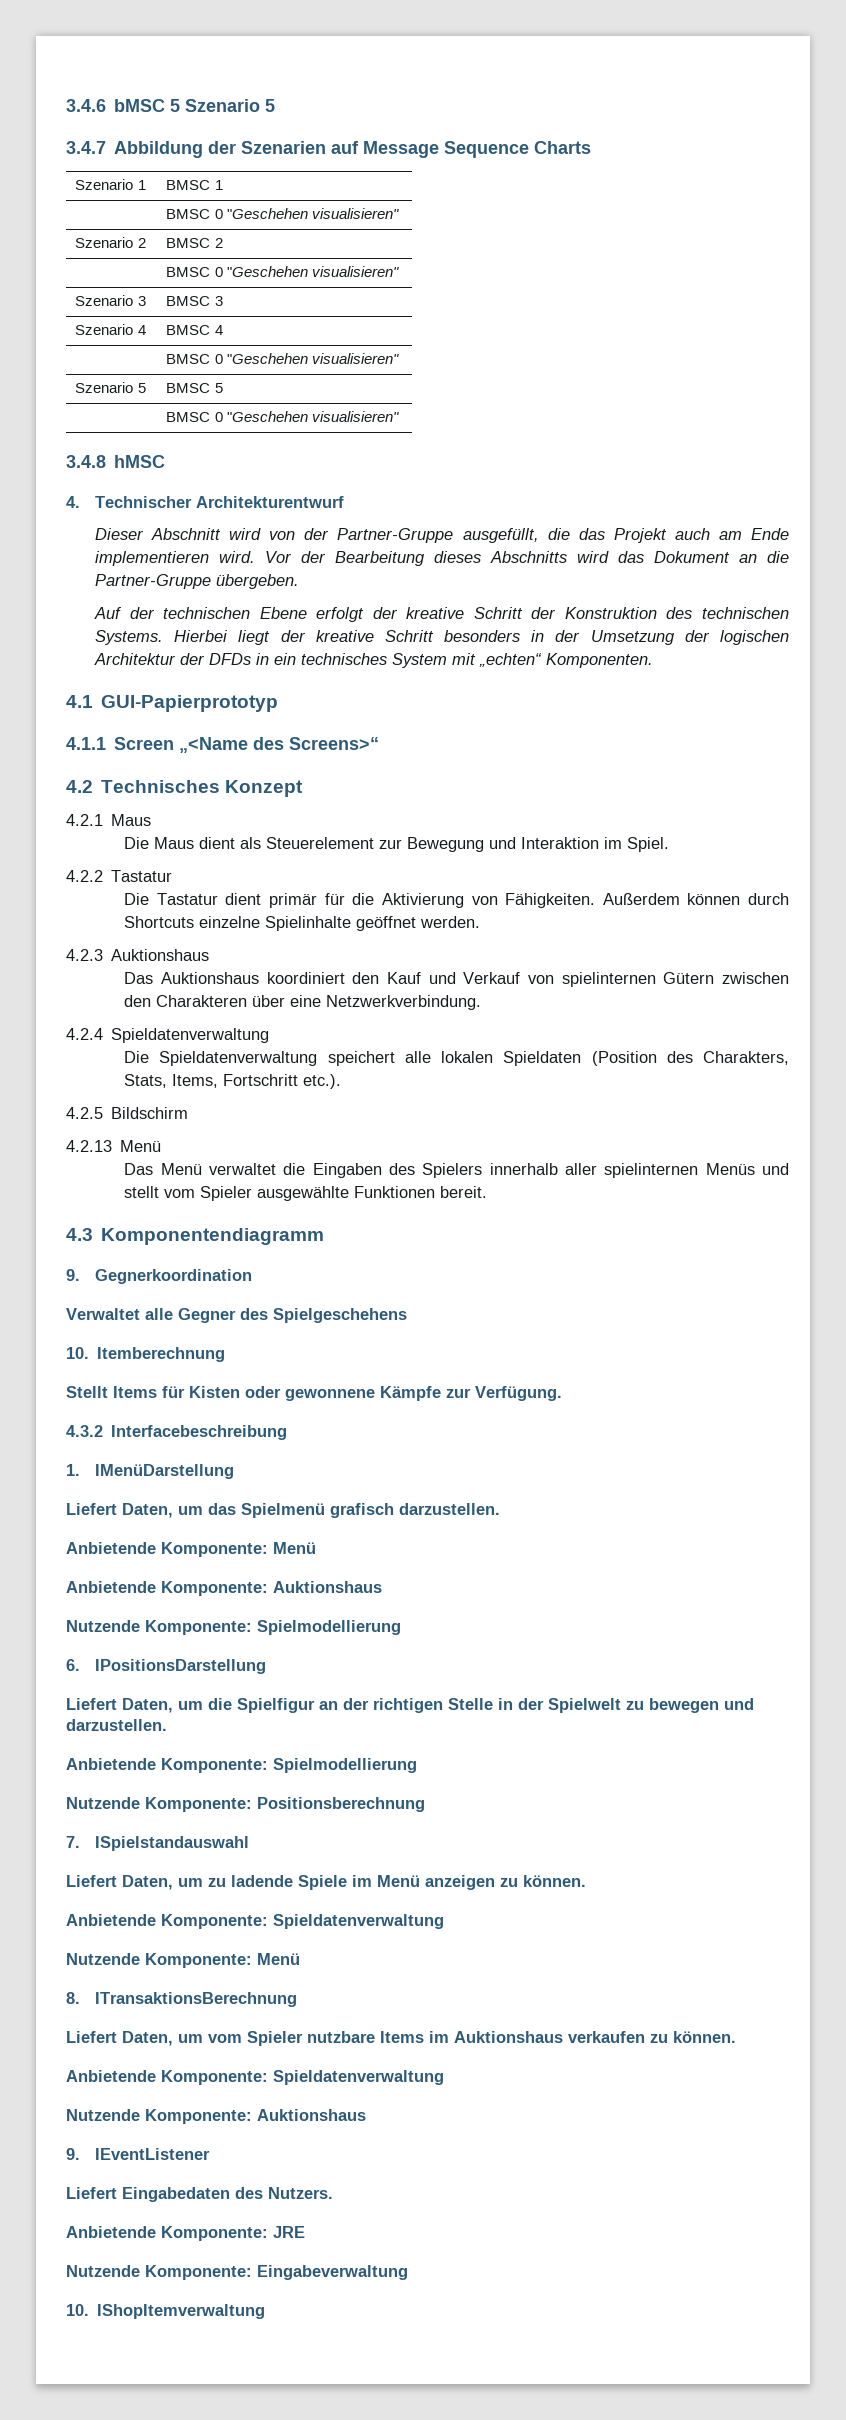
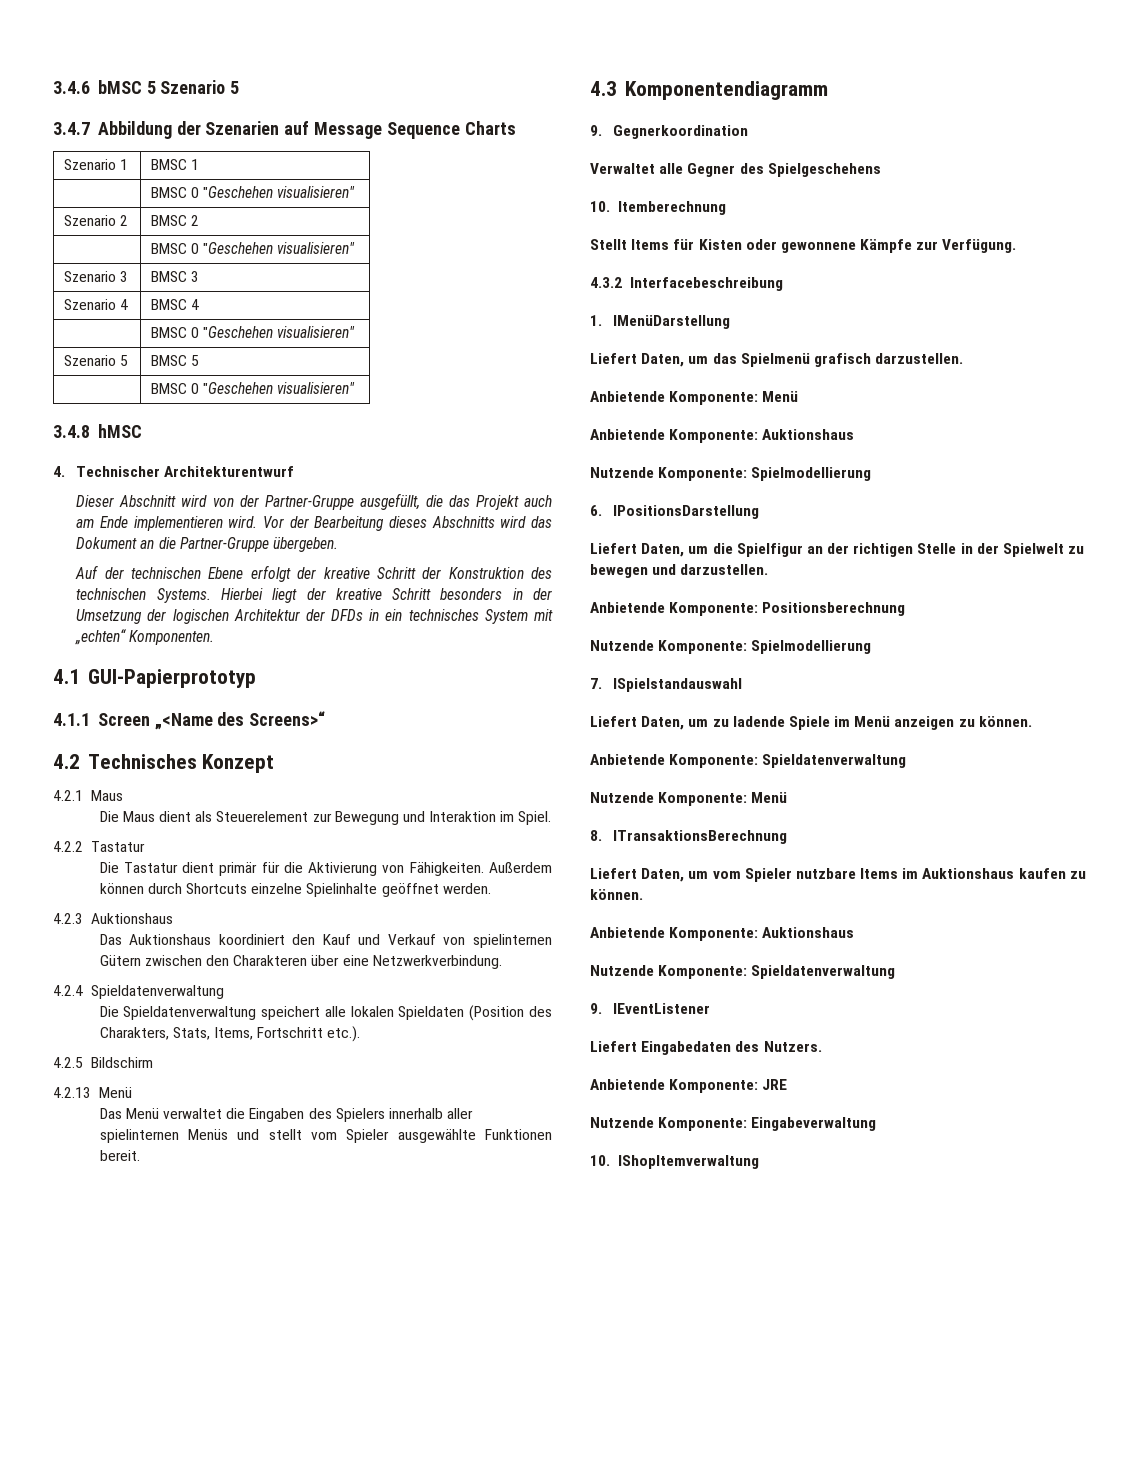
[273,1758,417,1773] [66,1797,425,1812] Spielmodellierung // Nutzende Komponente: Positionsberechnung -> [762,602,906,616] [590,640,872,654] Positionsberechnung // Nutzende Komponente: Spielmodellierung
[568,2031,736,2043] [66,2070,444,2085] [66,2109,366,2124] verkaufen zu können. // Anbietende Komponente: Spieldatenverwaltung // Nutzende Komponente: Auktionshaus -> [1018,868,1086,879] [590,889,643,900] [590,927,855,941] [590,965,896,979] kaufen zu können. // Anbietende Komponente: Auktionshaus // Nutzende Komponente: Spieldatenverwaltung

